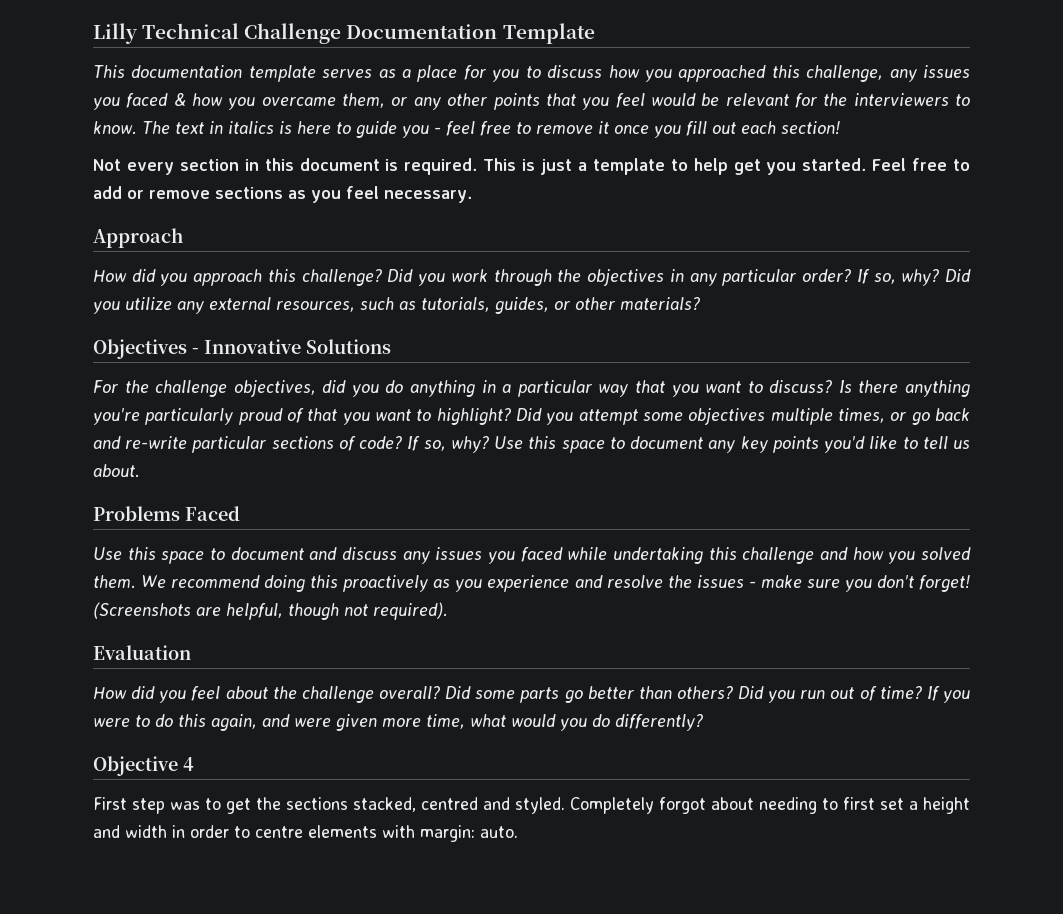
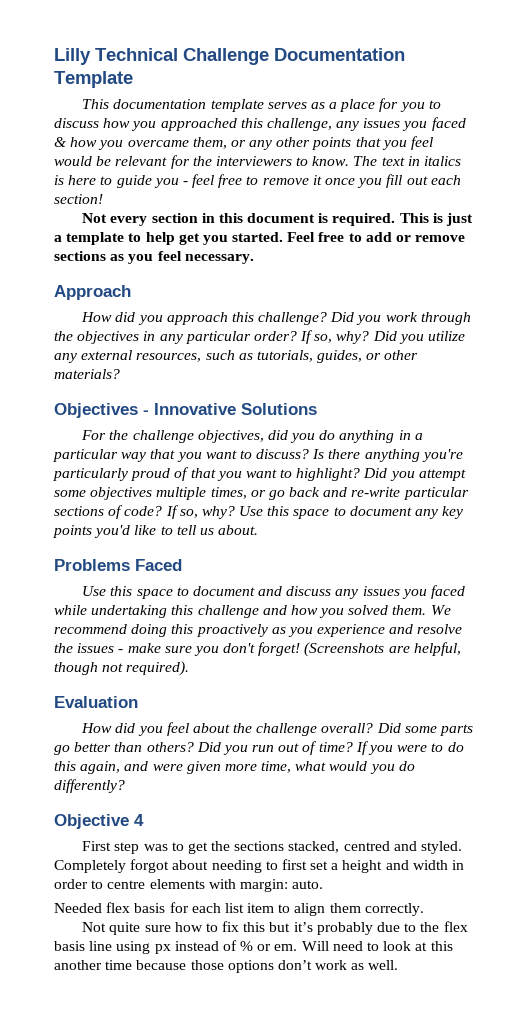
(518, 832) none -> [54,902,424,916] [82,921,468,935] [54,940,453,954] [54,960,399,973] // Needed flex basis for each list item to align them correctly. // Not quite sure how to fix this but it’s probably due to the flex basis line using px instead of % or em. Will need to look at this another time because those options don’t work as well.

